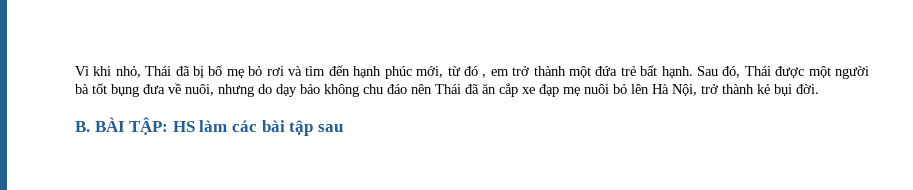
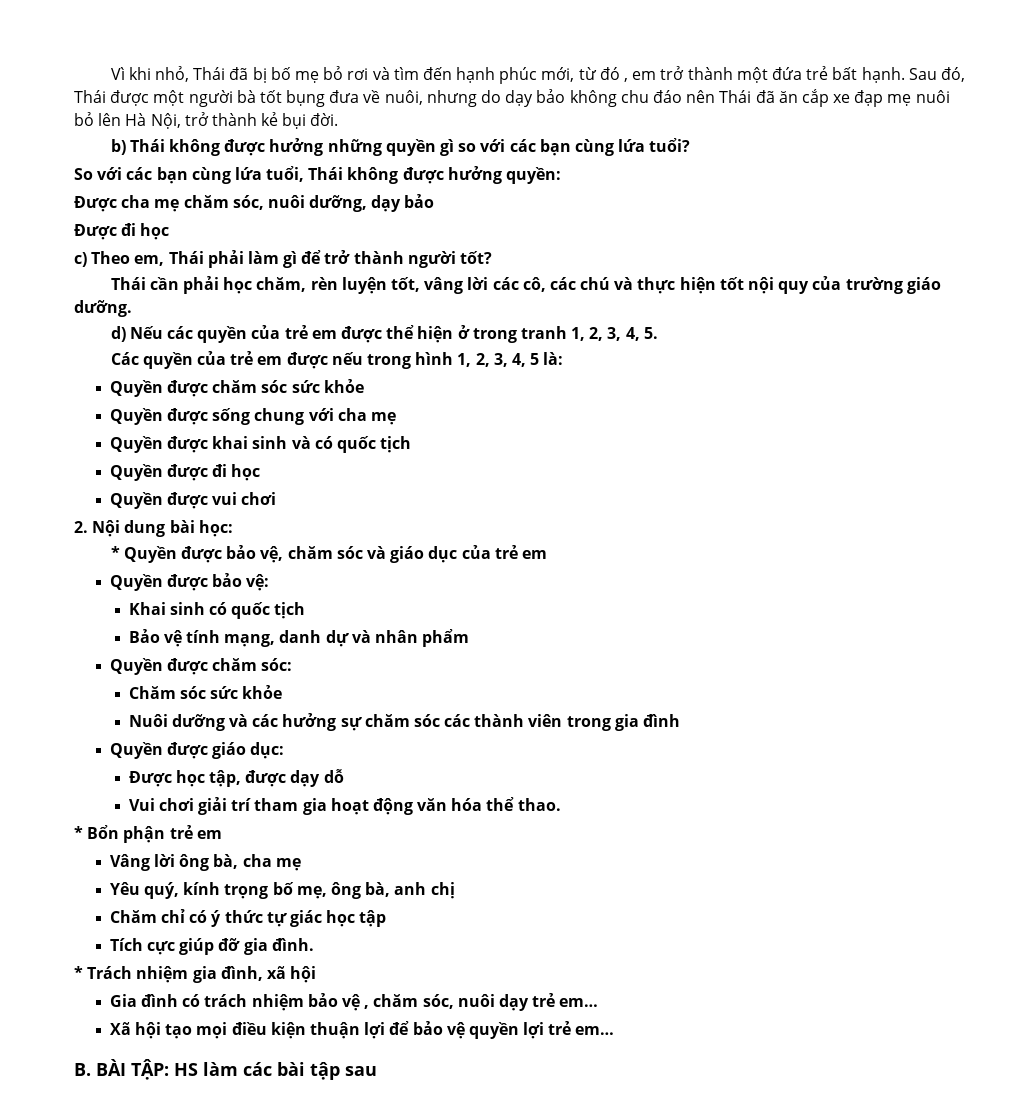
(819, 89) none -> [110,138,691,156] [74,166,562,184] [74,194,435,212] [74,223,170,240] [74,250,493,268] [110,276,941,294] [74,300,132,317] [110,325,658,343] [110,351,564,369] [109,379,364,397] [109,408,396,425] [109,436,412,453] [109,464,261,481] [109,492,277,509] [74,520,233,537] [110,545,547,563] [109,573,270,591] [128,602,306,619] [128,629,470,647] [109,658,293,675] [128,685,283,699] [128,713,681,731] [109,742,285,759] [128,769,344,787] [128,797,561,815] [74,825,222,843] [109,854,301,871] [109,882,455,899] [109,909,387,927] [109,938,314,955] [74,966,317,983] [109,993,599,1011] [109,1021,615,1039] // b) Thái không được hưởng những quyền gì so với các bạn cùng lứa tuổi? // So với các bạn cùng lứa tuổi, Thái không được hưởng quyền: // Được cha mẹ chăm sóc, nuôi dưỡng, dạy bảo // Được đi học // c) Theo em, Thái phải làm gì để trở thành người tốt? // Thái cần phải học chăm, rèn luyện tốt, vâng lời các cô, các chú và thực hiện tốt nội quy của trường giáo dưỡng. // d) Nếu các quyền của trẻ em được thể hiện ở trong tranh 1, 2, 3, 4, 5. // Các quyền của trẻ em được nếu trong hình 1, 2, 3, 4, 5 là: // Quyền được chăm sóc sức khỏe // Quyền được sống chung với cha mẹ // Quyền được khai sinh và có quốc tịch // Quyền được đi học // Quyền được vui chơi // 2. Nội dung bài học: // * Quyền được bảo vệ, chăm sóc và giáo dục của trẻ em // Quyền được bảo vệ: // Khai sinh có quốc tịch // Bảo vệ tính mạng, danh dự và nhân phẩm // Quyền được chăm sóc: // Chăm sóc sức khỏe // Nuôi dưỡng và các hưởng sự chăm sóc các thành viên trong gia đình // Quyền được giáo dục: // Được học tập, được dạy dỗ // Vui chơi giải trí tham gia hoạt động văn hóa thể thao. // * Bổn phận trẻ em // Vâng lời ông bà, cha mẹ // Yêu quý, kính trọng bố mẹ, ông bà, anh chị // Chăm chỉ có ý thức tự giác học tập // Tích cực giúp đỡ gia đình. // * Trách nhiệm gia đình, xã hội // Gia đình có trách nhiệm bảo vệ , chăm sóc, nuôi dạy trẻ em… // Xã hội tạo mọi điều kiện thuận lợi để bảo vệ quyền lợi trẻ em…

